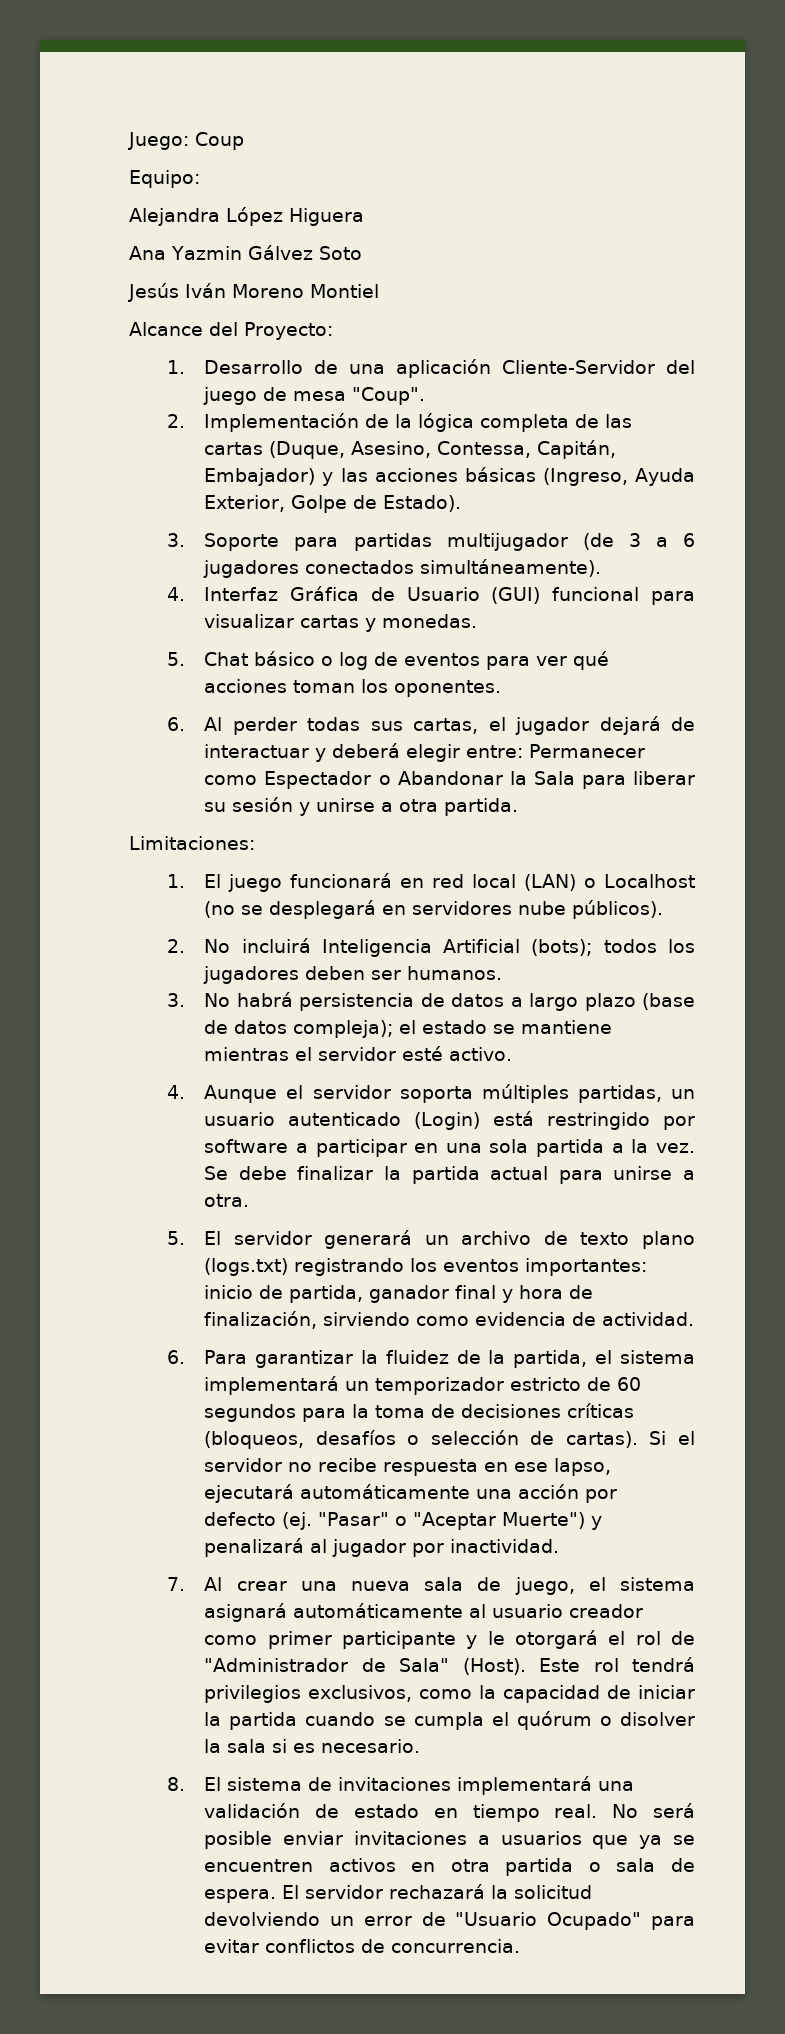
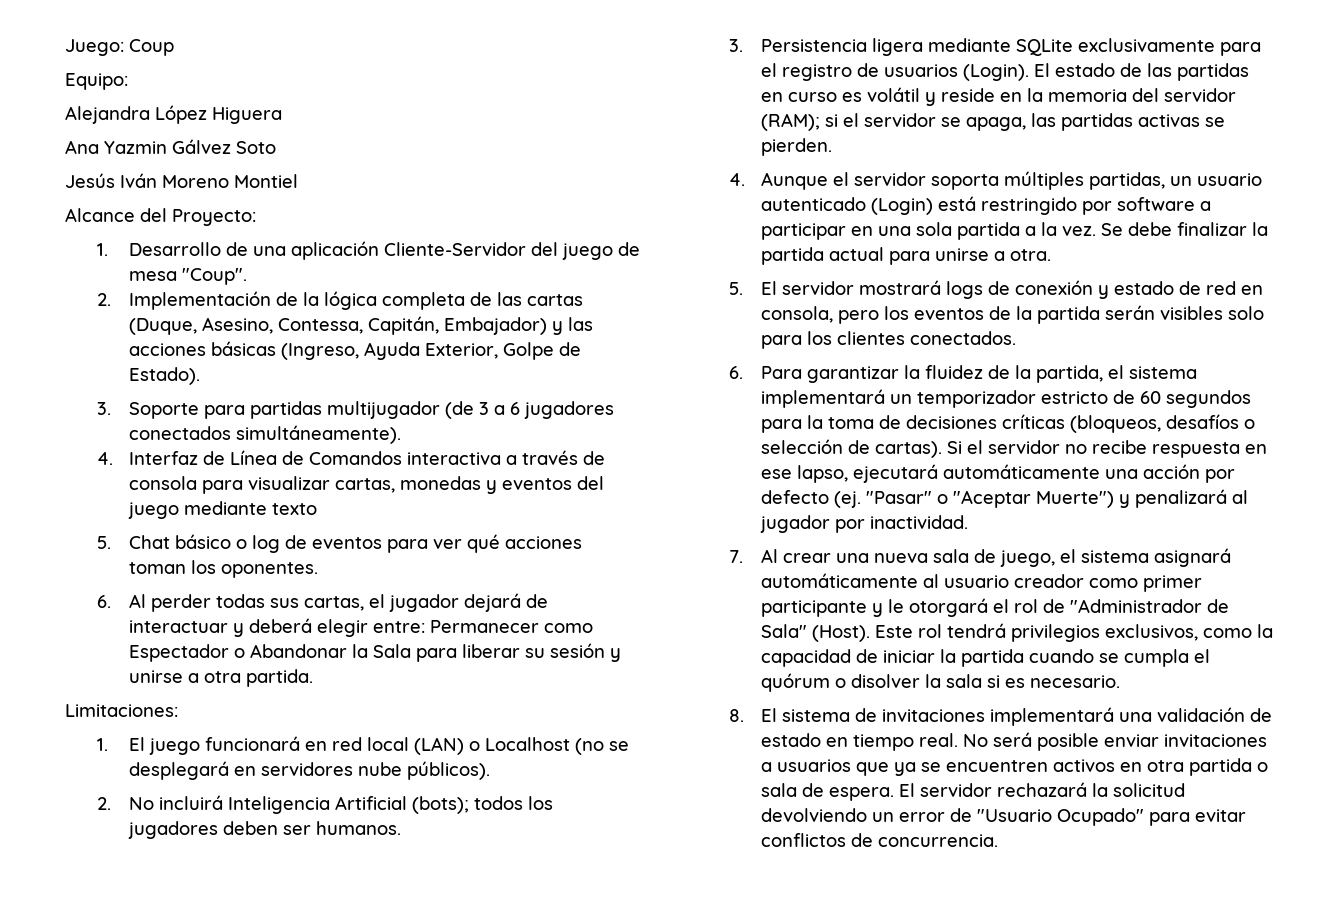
[290,586,695,605] [204,614,478,632] Gráfica de Usuario (GUI) funcional para visualizar cartas y monedas. -> [203,450,606,465] [129,476,605,494] [128,501,318,519] de Línea de Comandos interactiva a través de consola para visualizar cartas, monedas y eventos del juego mediante texto
[204,992,695,1011] [204,1020,613,1038] [204,1046,513,1061] No habrá persistencia de datos a largo plazo (base de datos compleja); el estado se mantiene mientras el servidor esté activo. -> [761,38,1262,56] [761,63,1250,81] [761,87,1237,106] [761,113,1226,131] [761,138,833,156] Persistencia ligera mediante SQLite exclusivamente para el registro de usuarios (Login). El estado de las partidas en curso es volátil y reside en la memoria del servidor (RAM); si el servidor se apaga, las partidas activas se pierden.
[324,1230,695,1249] [204,1258,648,1276] [204,1285,594,1303] [204,1311,695,1329] generará un archivo de texto plano (logs.txt) registrando los eventos importantes: inicio de partida, ganador final y hora de finalización, sirviendo como evidencia de actividad. -> [859,280,1264,299] [761,305,1265,324] [761,331,1017,349] mostrará logs de conexión y estado de red en consola, pero los eventos de la partida serán visibles solo para los clientes conectados.

